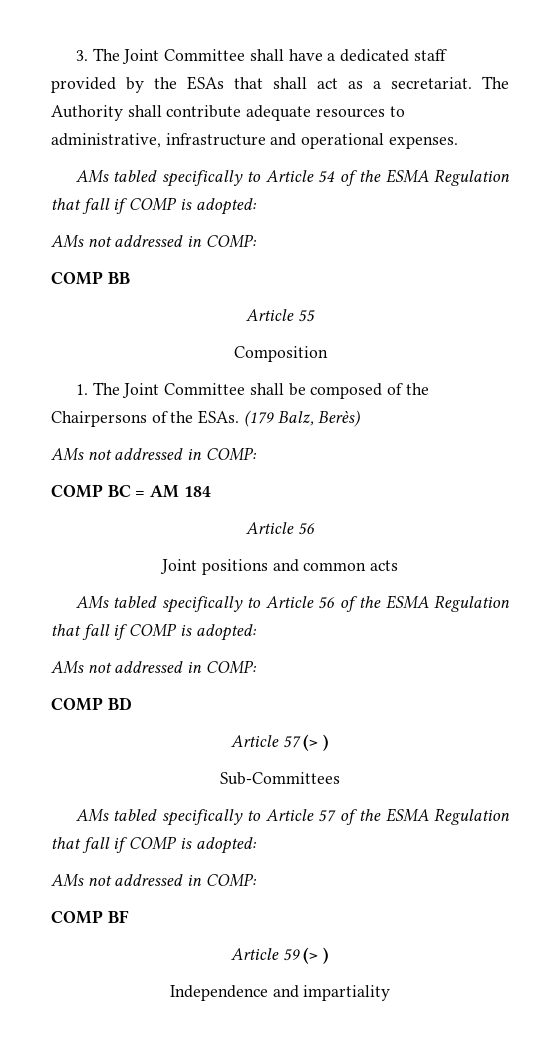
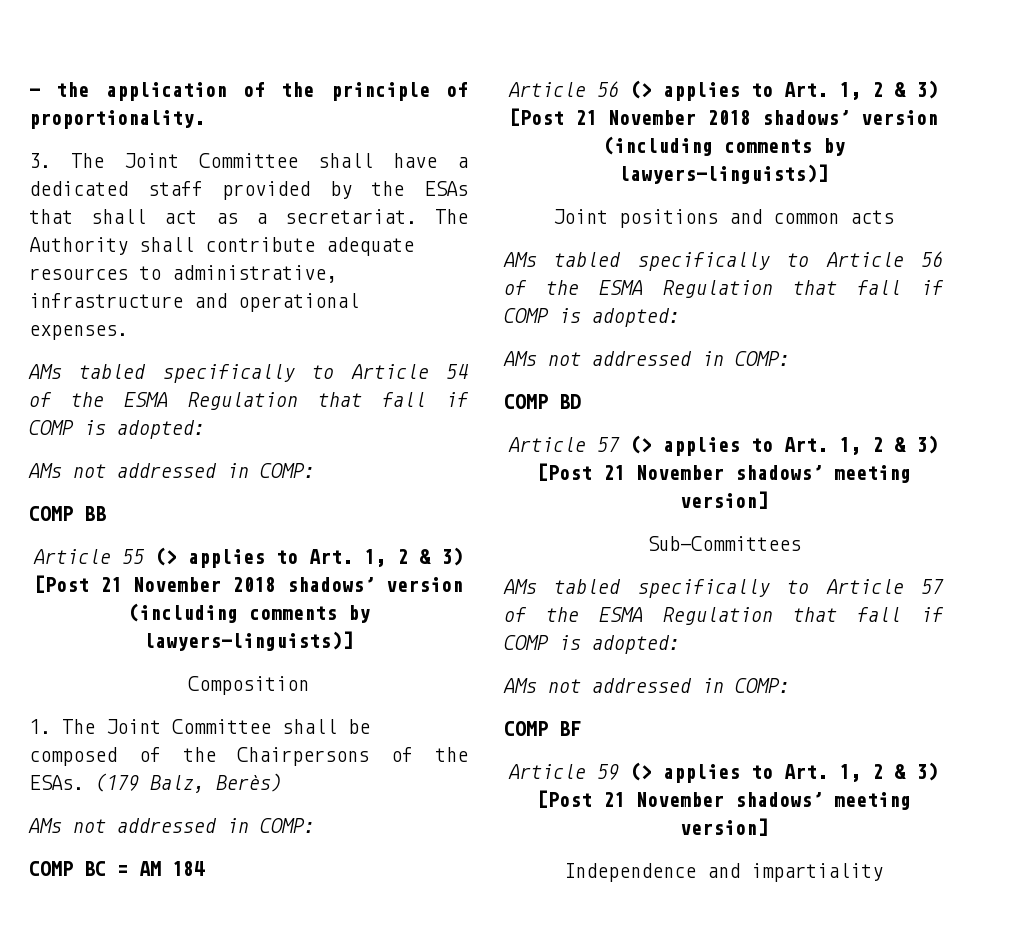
(75, 55) none -> [29,82,468,101] [29,110,205,129] — the application of the principle of proportionality. //
(315, 316) none -> [155,547,463,568] [34,575,463,593] [127,603,370,623] [144,631,353,651] (> applies to Art. 1, 2 & 3) [Post 21 November 2018 shadows’ version (including comments by lawyers-linguists)]
(315, 529) none -> [630,80,938,101] [509,108,938,126] [602,136,845,156] [619,164,828,184] (> applies to Art. 1, 2 & 3) [Post 21 November 2018 shadows’ version (including comments by lawyers-linguists)]
[323,734,330,751] ) -> [663,435,938,456] [536,463,911,483] [679,491,768,509] applies to Art. 1, 2 & 3) [Post 21 November shadows’ meeting version]
[323,947,330,964] ) -> [663,762,938,783] [536,790,911,810] [679,818,768,836] applies to Art. 1, 2 & 3) [Post 21 November shadows’ meeting version]

